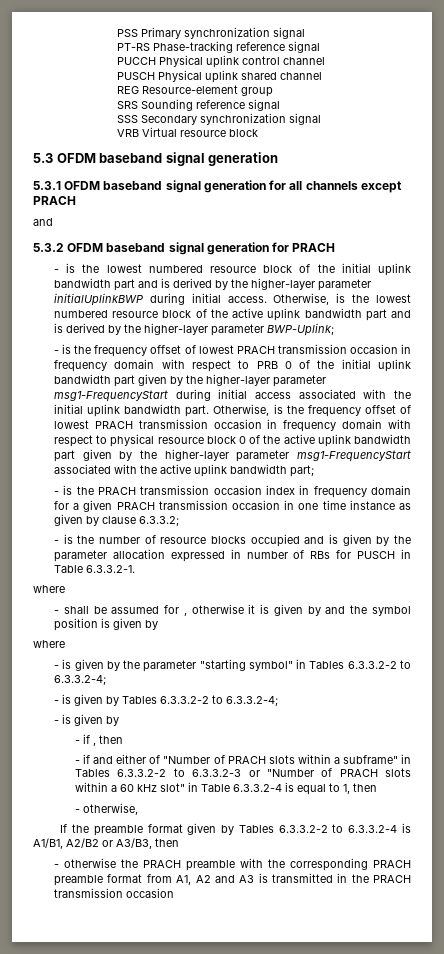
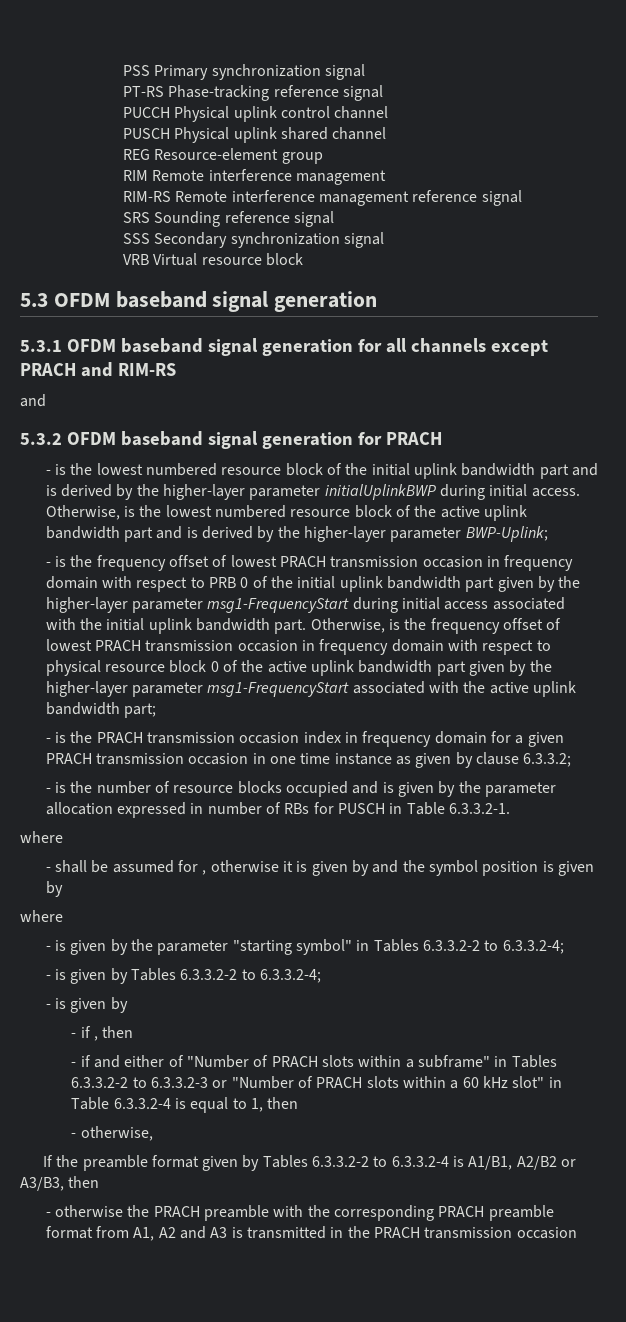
(274, 92) none -> [122,169,386,185] [122,190,522,206] // RIM Remote interference management // RIM-RS Remote interference management reference signal
(76, 200) none -> [80,362,176,377] and RIM-RS

